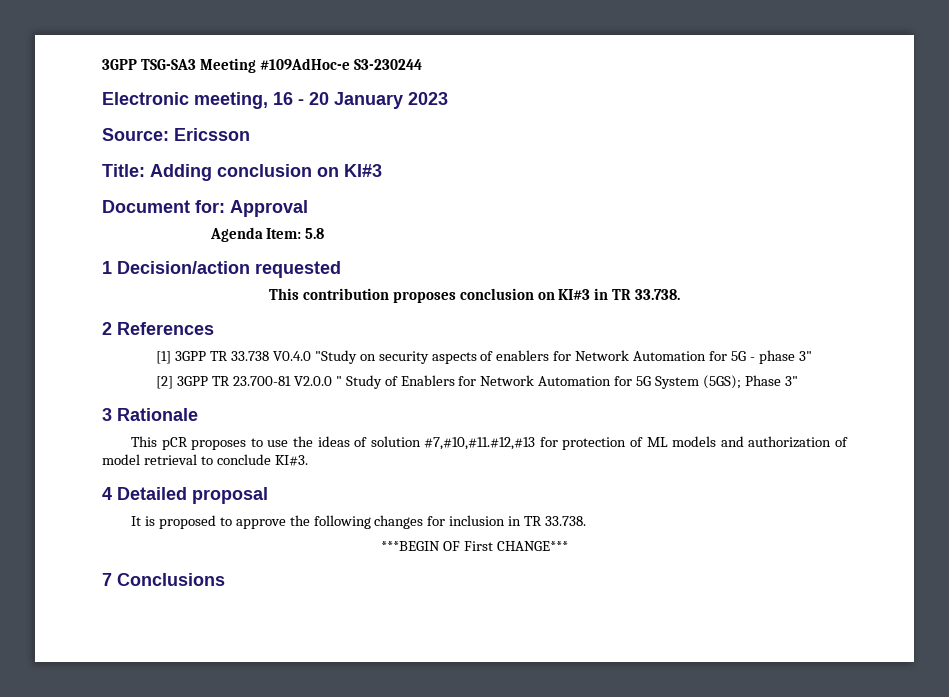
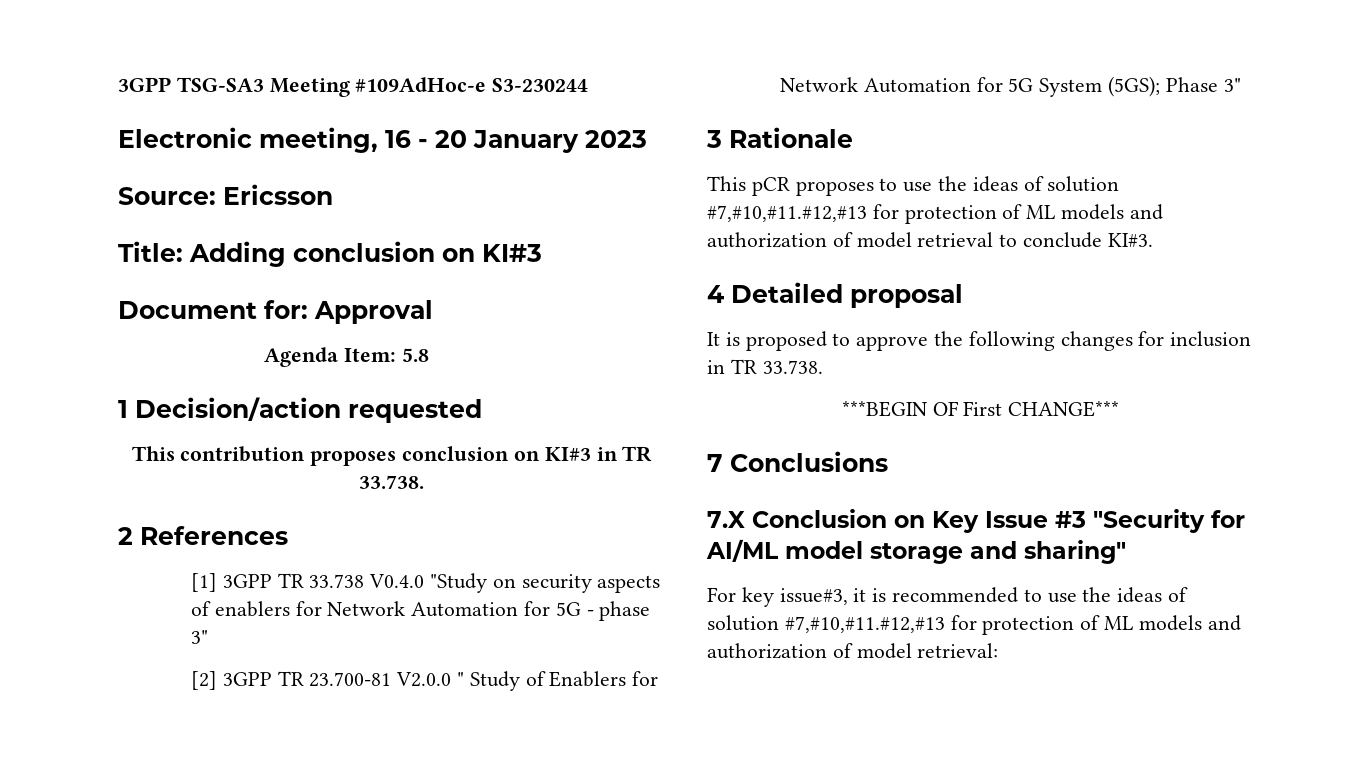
(225, 579) none -> [707,509,1245,533] [706,539,1126,564] [707,587,1189,607] [707,615,1241,635] [707,643,999,659] // 7.X Conclusion on Key Issue #3 "Security for AI/ML model storage and sharing" // For key issue#3, it is recommended to use the ideas of solution #7,#10,#11.#12,#13 for protection of ML models and authorization of model retrieval:

